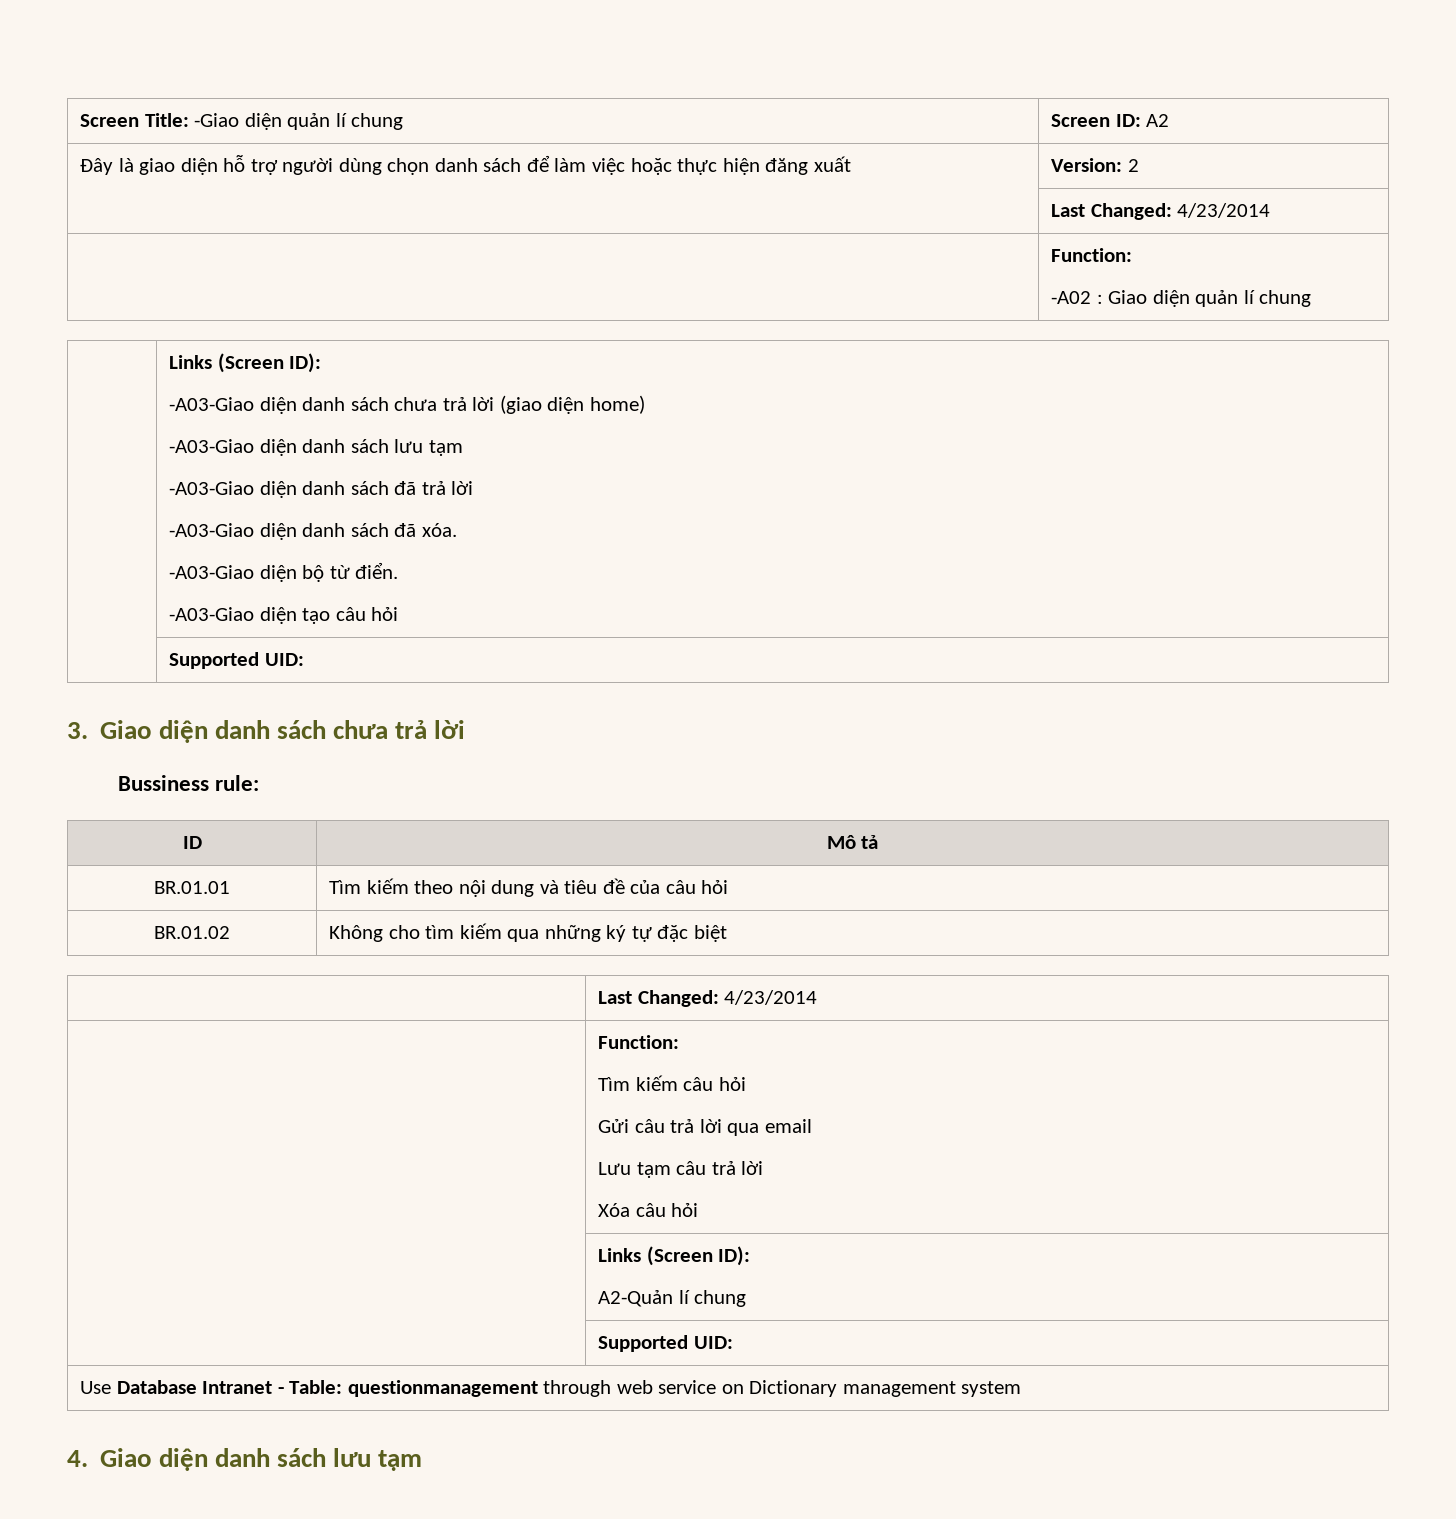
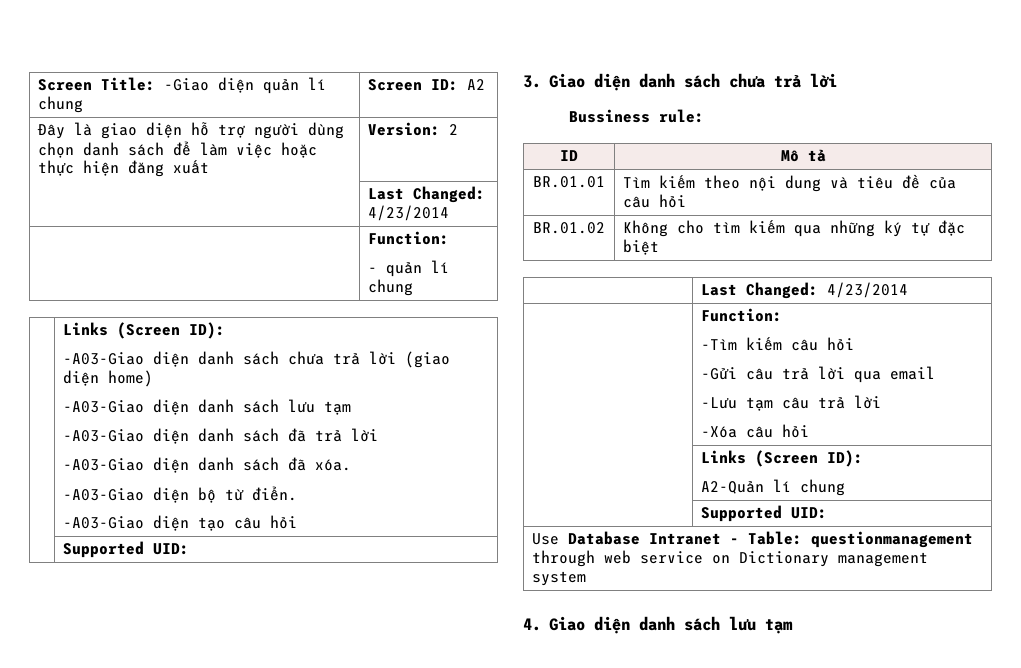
[1051,290,1190,307] -A02 : Giao diện -> [368,267,378,273] -
[598,1077,631,1091] Tìm -> [701,339,738,350] -Tìm
[598,1119,630,1133] Gửi -> [701,367,738,380] -Gửi
[598,1162,632,1175] Lưu -> [701,397,738,409] -Lưu
[598,1203,631,1217] Xóa -> [701,426,738,438] -Xóa

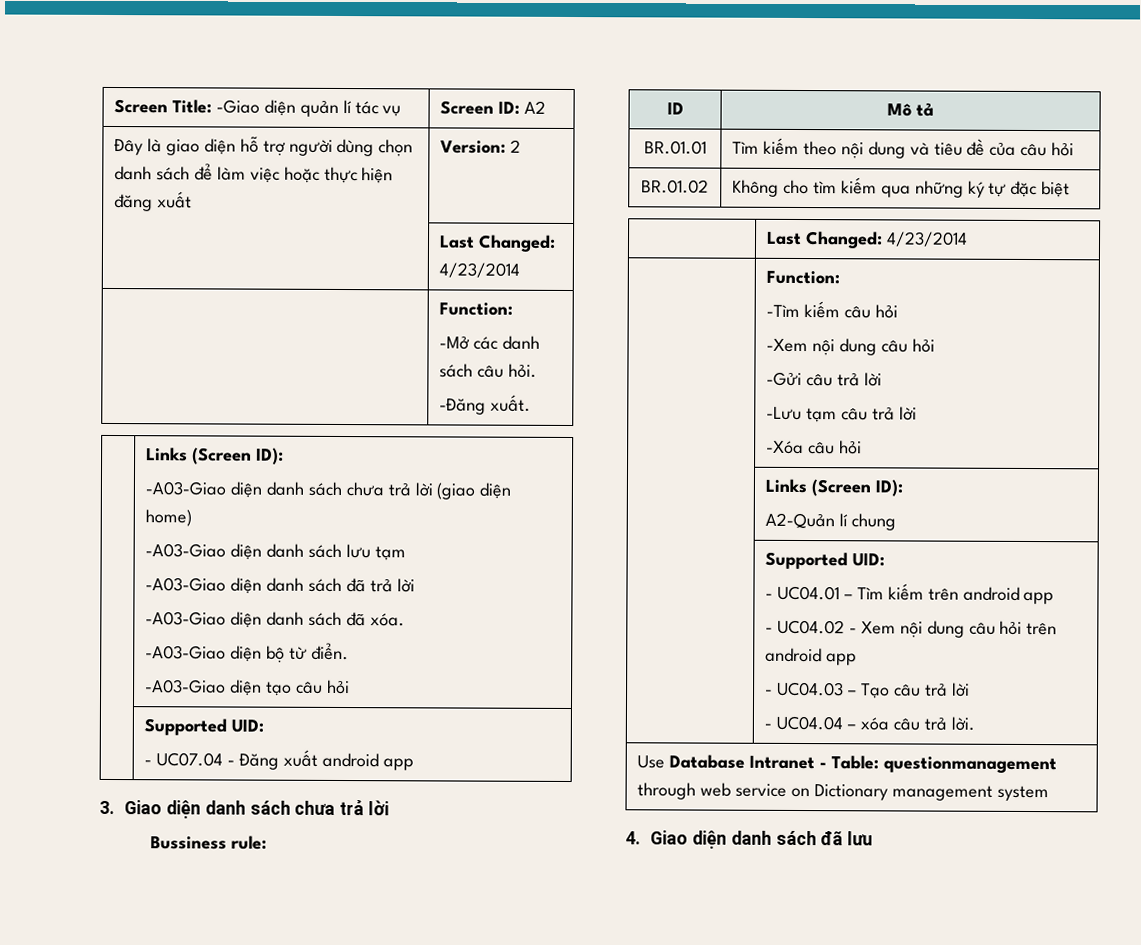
[38,96,84,113] chung -> [354,101,402,117] tác vụ
[368,260,450,277] [368,279,414,296] - quản lí chung -> [439,335,541,350] [439,363,538,378] [439,394,532,415] -Mở các danh sách câu hỏi. // -Đăng xuất.
(190, 549) none -> [144,749,414,771] // - UC07.04 - Đăng xuất android app
(855, 344) none -> [766,338,935,356] // -Xem nội dung câu hỏi
[854,366,936,383] qua email -> (882, 379) none
(828, 513) none -> [765,583,1055,605] [765,619,1058,638] [765,647,858,666] [765,681,970,699] [764,715,975,731] // - UC04.01 – Tìm kiếm trên android app // - UC04.02 - Xem nội dung câu hỏi trên android app // - UC04.03 – Tạo câu trả lời // - UC04.04 – xóa câu trả lời.
[728,616,793,634] lưu tạm -> [820,831,873,846] đã lưu

